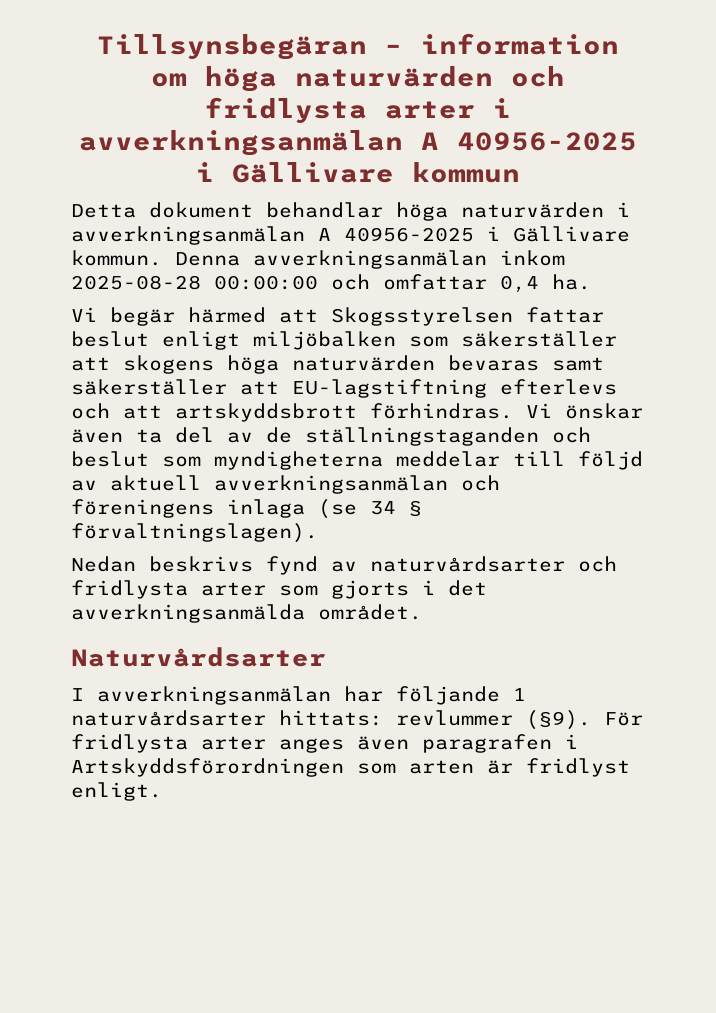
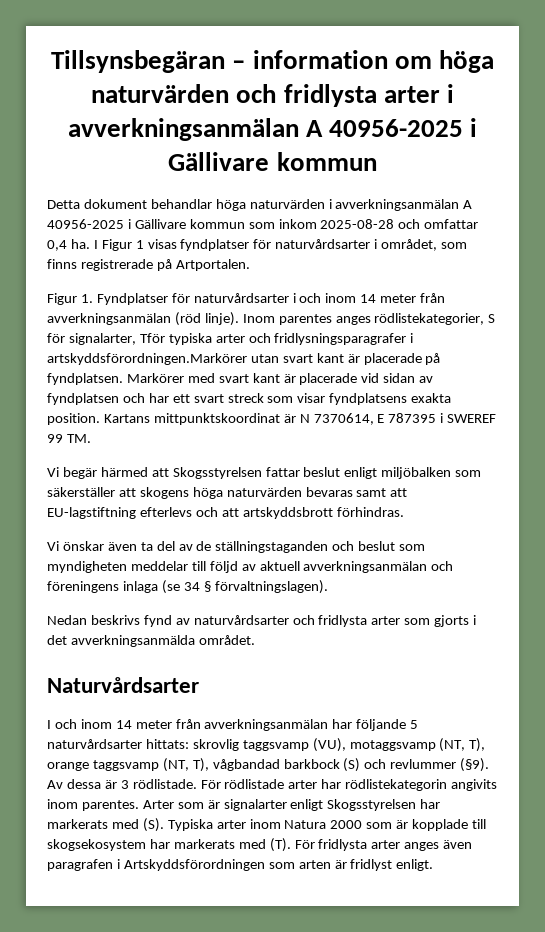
[71,250,487,269] kommun. Denna avverkningsanmälan -> [189,219,275,229] kommun som
[214,275,318,290] 00:00:00 -> (395, 224) none
(591, 282) none -> [93,239,468,251] [47,259,250,271] [47,293,446,305] [47,312,496,326] [47,333,414,345] [47,353,441,365] [47,373,434,385] [47,393,452,405] [47,413,497,425] [47,434,91,443] I Figur 1 visas fyndplatser för naturvårdsarter i området, som finns registrerade på Artportalen. // Figur 1. Fyndplatser för naturvårdsarter i och inom 14 meter från avverkningsanmälan (röd linje). Inom parentes anges rödlistekategorier, S för signalarter, Tför typiska arter och fridlysningsparagrafer i artskyddsförordningen.Markörer utan svart kant är placerade på fyndplatsen. Markörer med svart kant är placerade vid sidan av fyndplatsen och har ett svart streck som visar fyndplatsens exakta position. Kartans mittpunktskoordinat är N 7370614, E 787395 i SWEREF 99 TM.
[71,379,227,395] säkerställer -> (387, 492) none
(513, 411) none -> (404, 512) //
[214,451,383,470] myndigheterna -> [47,561,127,573] myndigheten
(84, 694) none -> [54,719,201,729] och inom 14 meter från
[513,688,526,701] 1 -> [410,720,419,729] 5
[396,710,591,730] revlummer (§9). -> [192,738,486,752] [47,758,490,772] [47,779,498,791] [47,799,441,811] [47,818,487,832] [47,838,291,852] skrovlig taggsvamp (VU), motaggsvamp (NT, T), orange taggsvamp (NT, T), vågbandad barkbock (S) och revlummer (§9). Av dessa är 3 rödlistade. För rödlistade arter har rödlistekategorin angivits inom parentes. Arter som är signalarter enligt Skogsstyrelsen har markerats med (S). Typiska arter inom Natura 2000 som är kopplade till skogsekosystem har markerats med (T).

